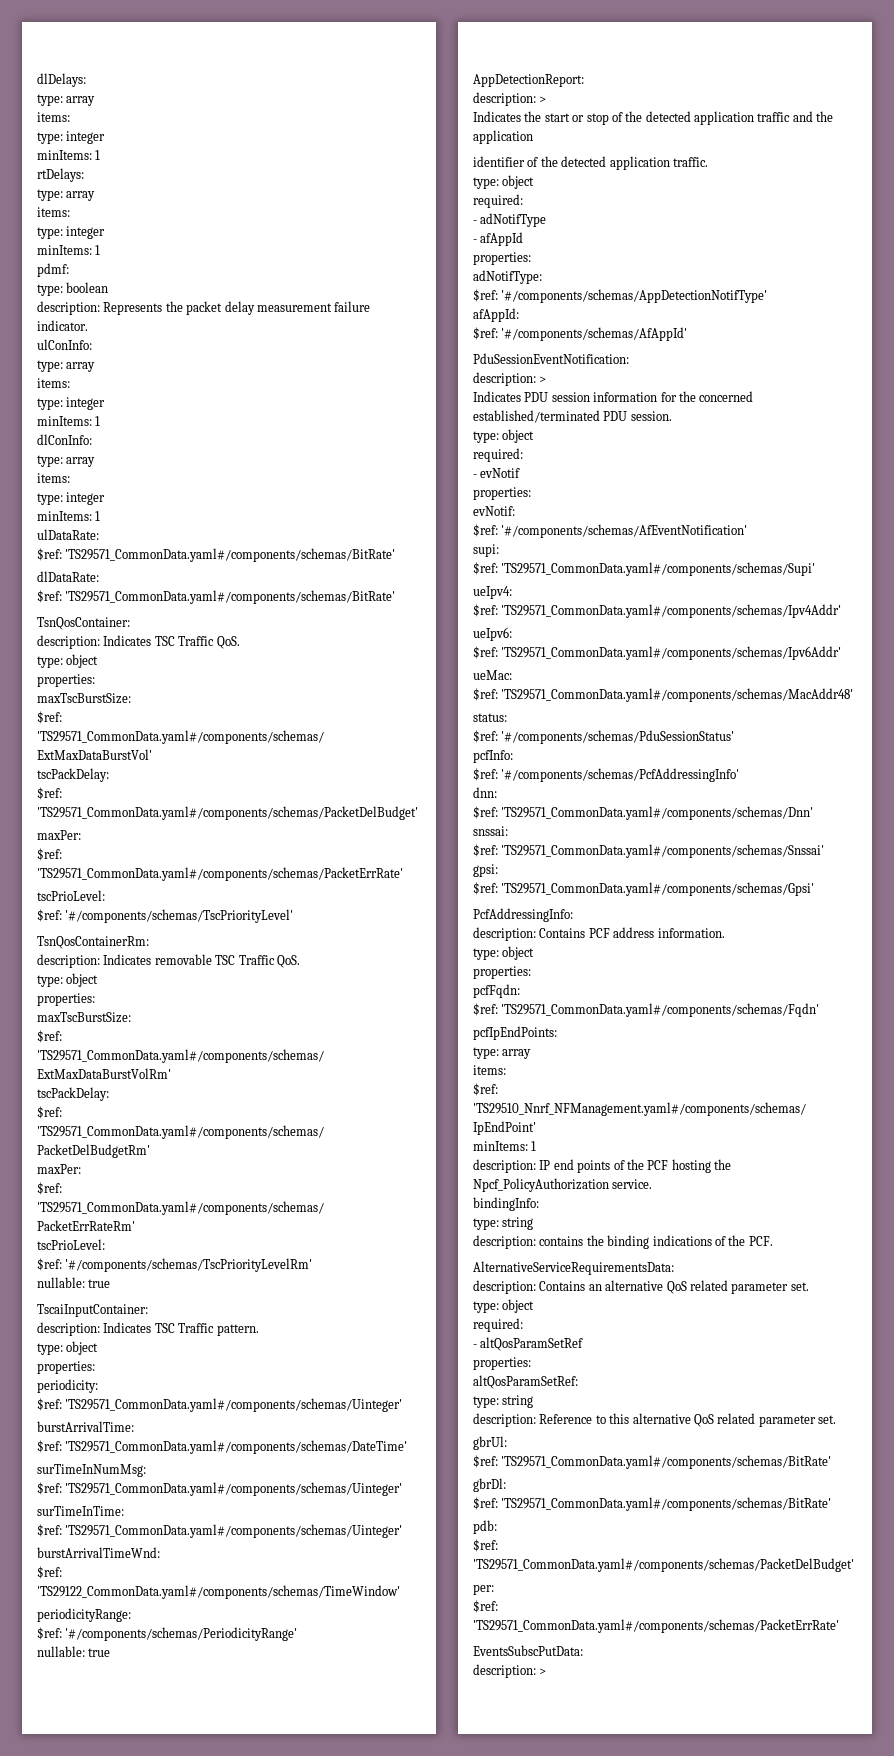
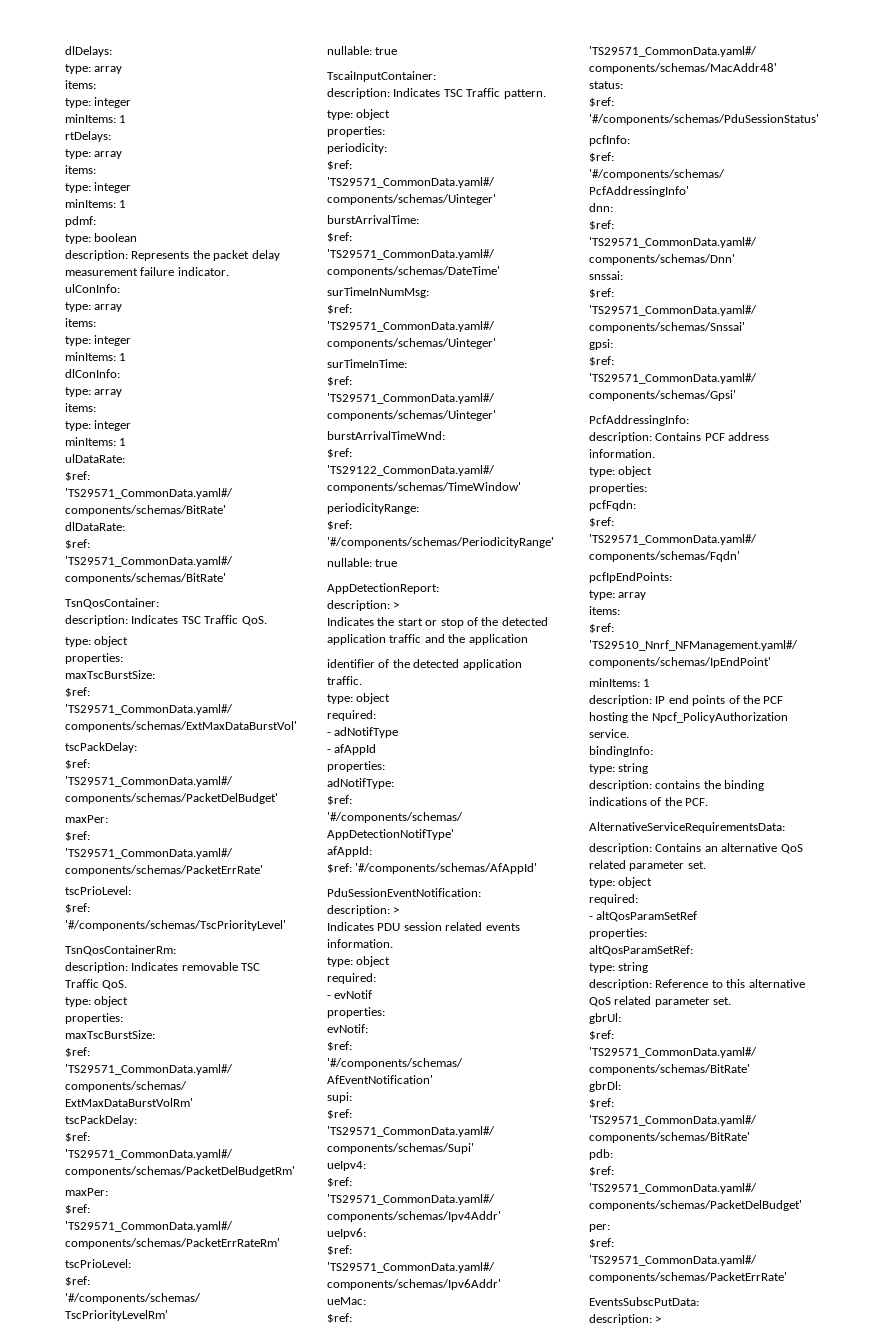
[593,391,754,402] [473,410,672,423] information for the concerned established/terminated PDU session. -> [445,922,520,931] [327,939,393,948] related events information.

